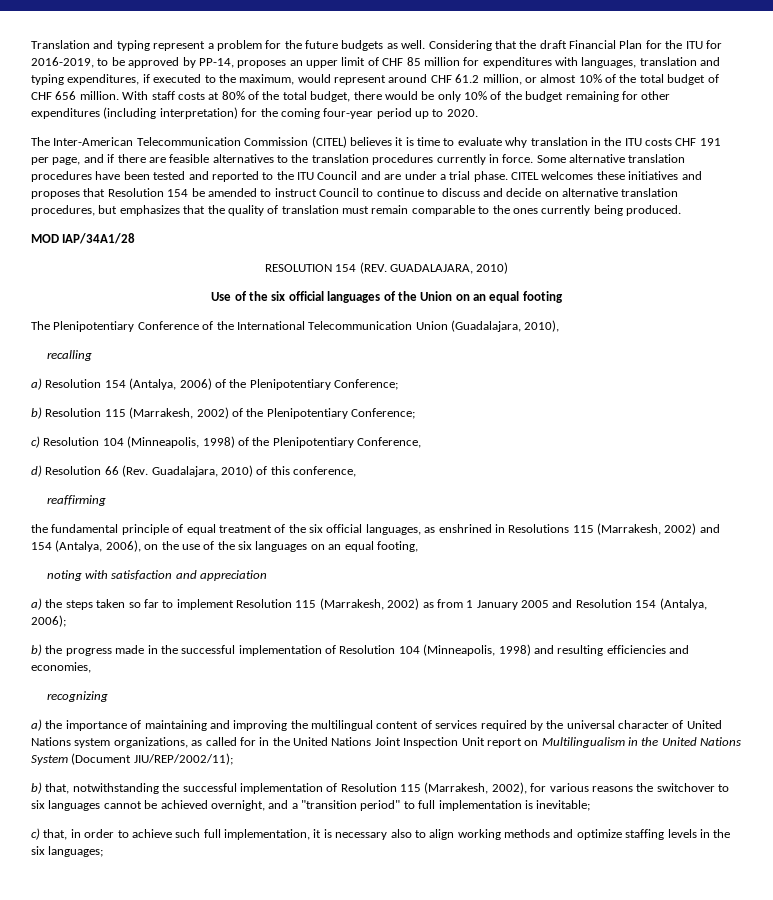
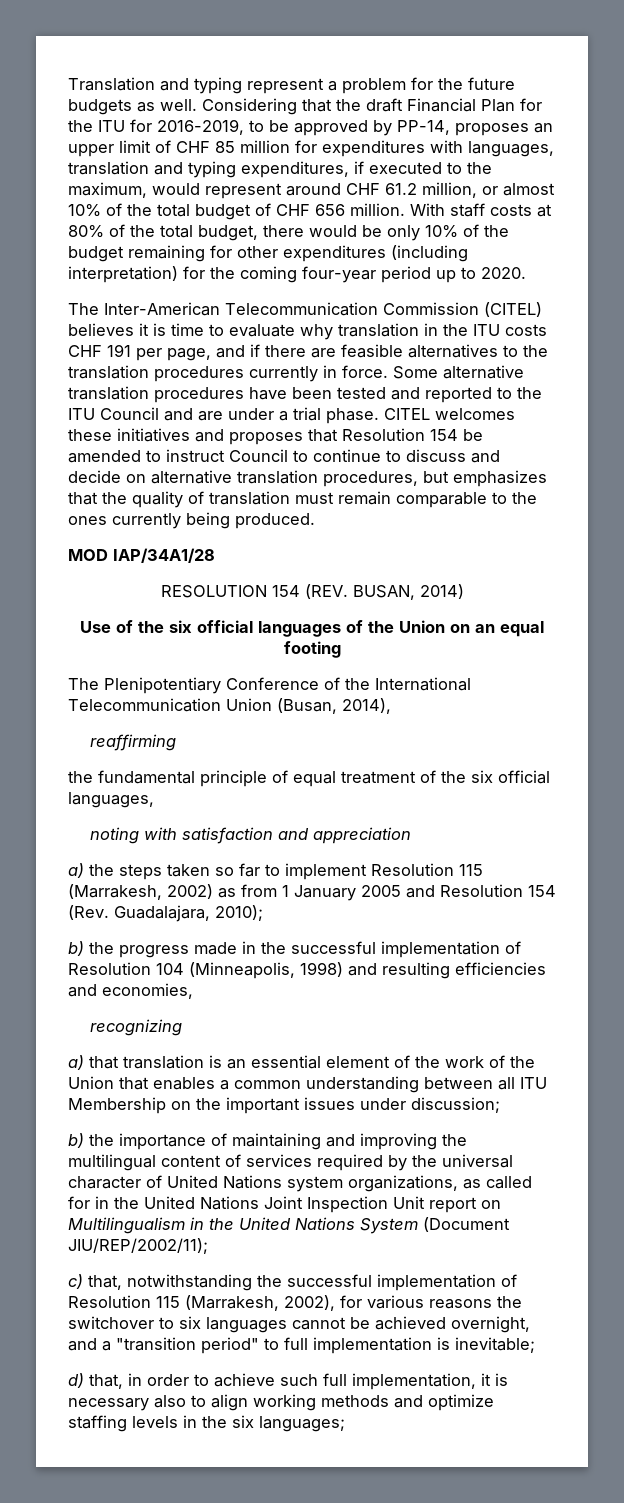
[389,262,509,274] GUADALAJARA, 2010) -> [352,584,464,600] BUSAN, 2014)
[451,320,560,332] [46,350,92,361] [31,378,398,390] [31,407,415,419] [31,436,421,448] [31,465,356,477] (Guadalajara, 2010), // recalling // a) Resolution 154 (Antalya, 2006) of the Plenipotentiary Conference; // b) Resolution 115 (Marrakesh, 2002) of the Plenipotentiary Conference; // c) Resolution 104 (Minneapolis, 1998) of the Plenipotentiary Conference, // d) Resolution 66 (Rev. Guadalajara, 2010) of this conference, -> [277,698,391,714] (Busan, 2014),
[424,523,720,535] [31,540,418,552] as enshrined in Resolutions 115 (Marrakesh, 2002) and 154 (Antalya, 2006), on the use of the six languages on an equal footing, -> (154, 800) none
[659,598,707,610] [31,615,66,627] (Antalya, 2006); -> [68,905,263,922] (Rev. Guadalajara, 2010);
(42, 725) none -> [89,1055,535,1069] [68,1076,547,1093] [68,1097,500,1114] [68,1133,84,1148] that translation is an essential element of the work of the Union that enables a common understanding between all ITU Membership on the important issues under discussion; // b)
[31,782,42,794] b) -> [68,1274,83,1289] c)
[31,828,40,840] c) -> [68,1373,84,1388] d)

